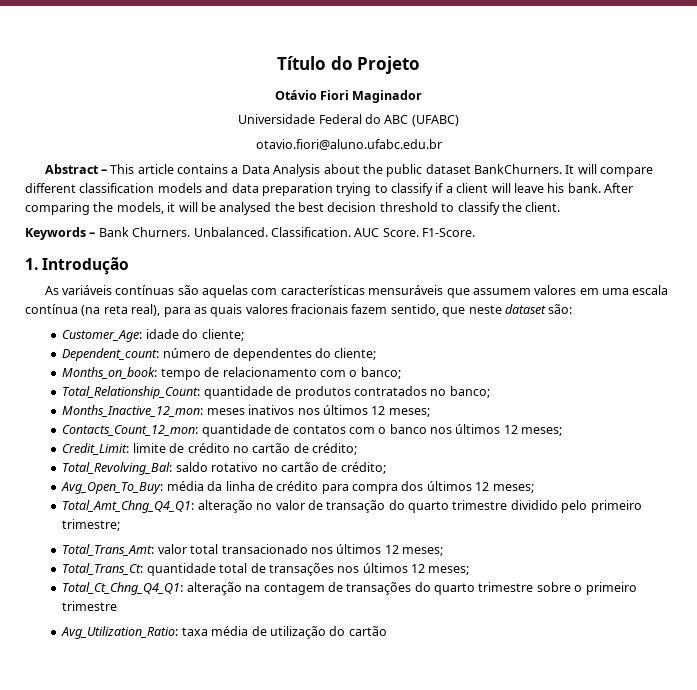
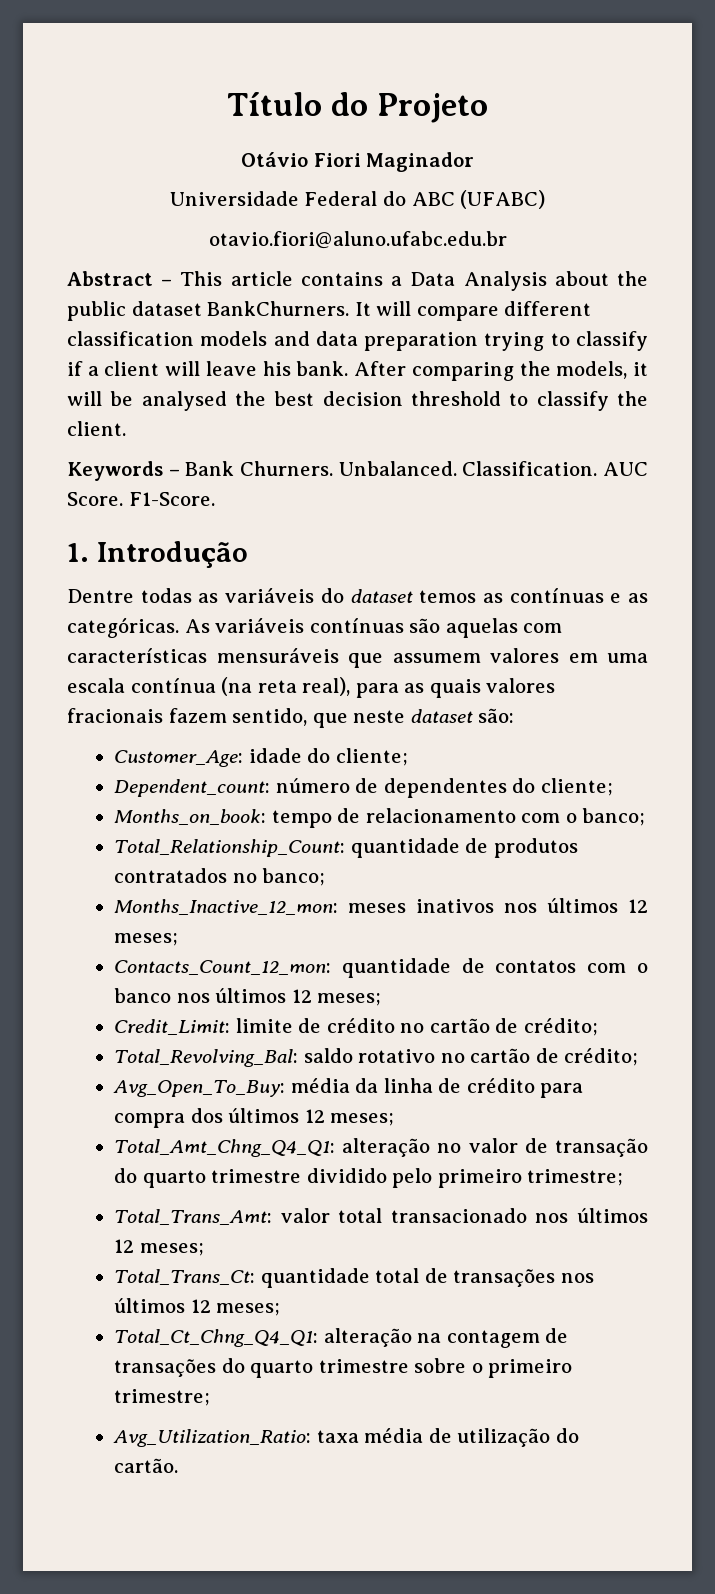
(130, 266) none -> [67,588,648,603] [67,617,179,638] Dentre todas as variáveis do dataset temos as contínuas e as categóricas.
[62,601,118,611] trimestre -> [114,1389,211,1406] trimestre;
[348,626,387,636] cartão -> [114,1458,179,1473] cartão.

